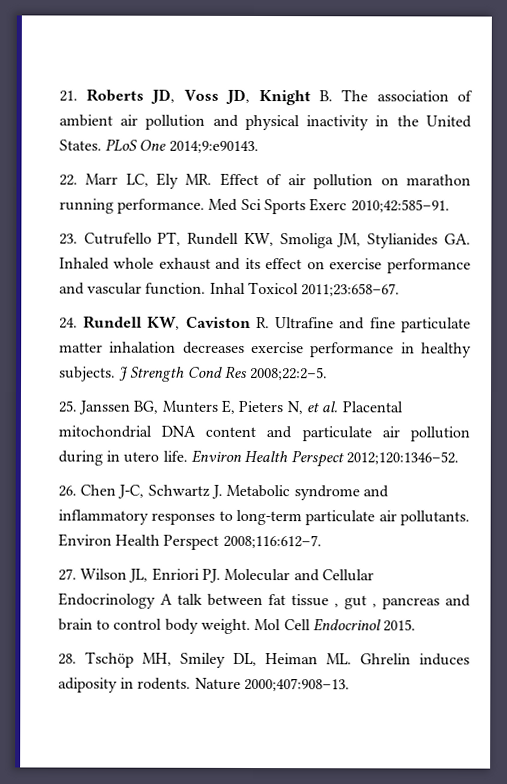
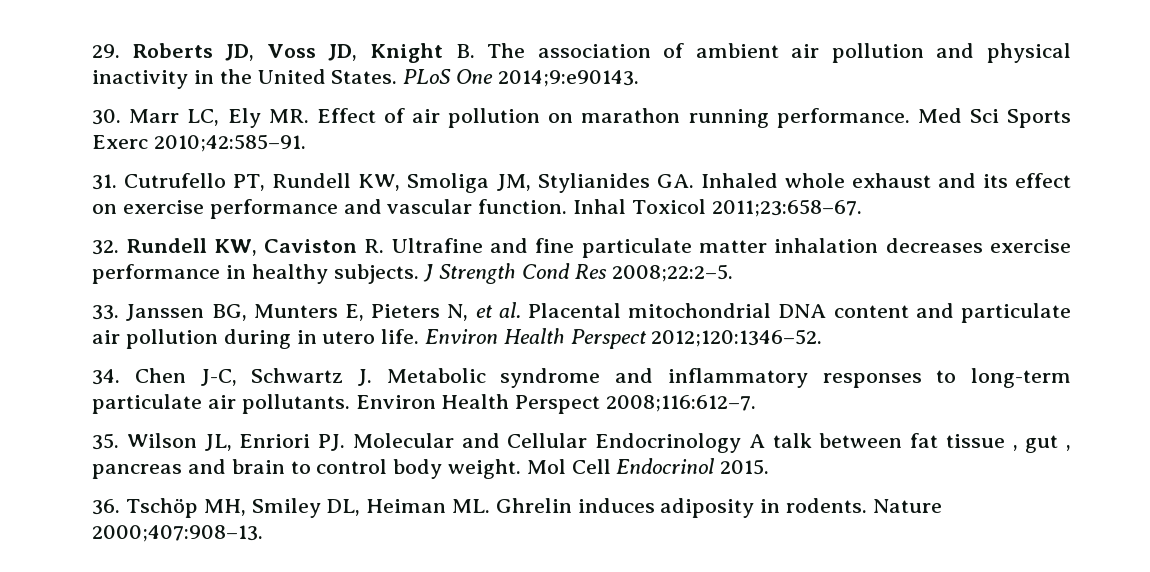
[58,90,78,102] 21. -> [92,44,121,58] 29.
[58,174,78,186] 22. -> [92,109,122,125] 30.
[58,233,78,245] 23. -> [92,174,118,190] 31.
[58,317,78,329] 24. -> [92,240,120,255] 32.
[57,400,77,413] 25. -> [92,305,120,320] 33.
[57,485,77,497] 26. -> [92,369,121,385] 34.
[57,568,77,581] 27. -> [92,433,120,450] 35.
[57,653,77,665] 28. -> [92,499,121,515] 36.

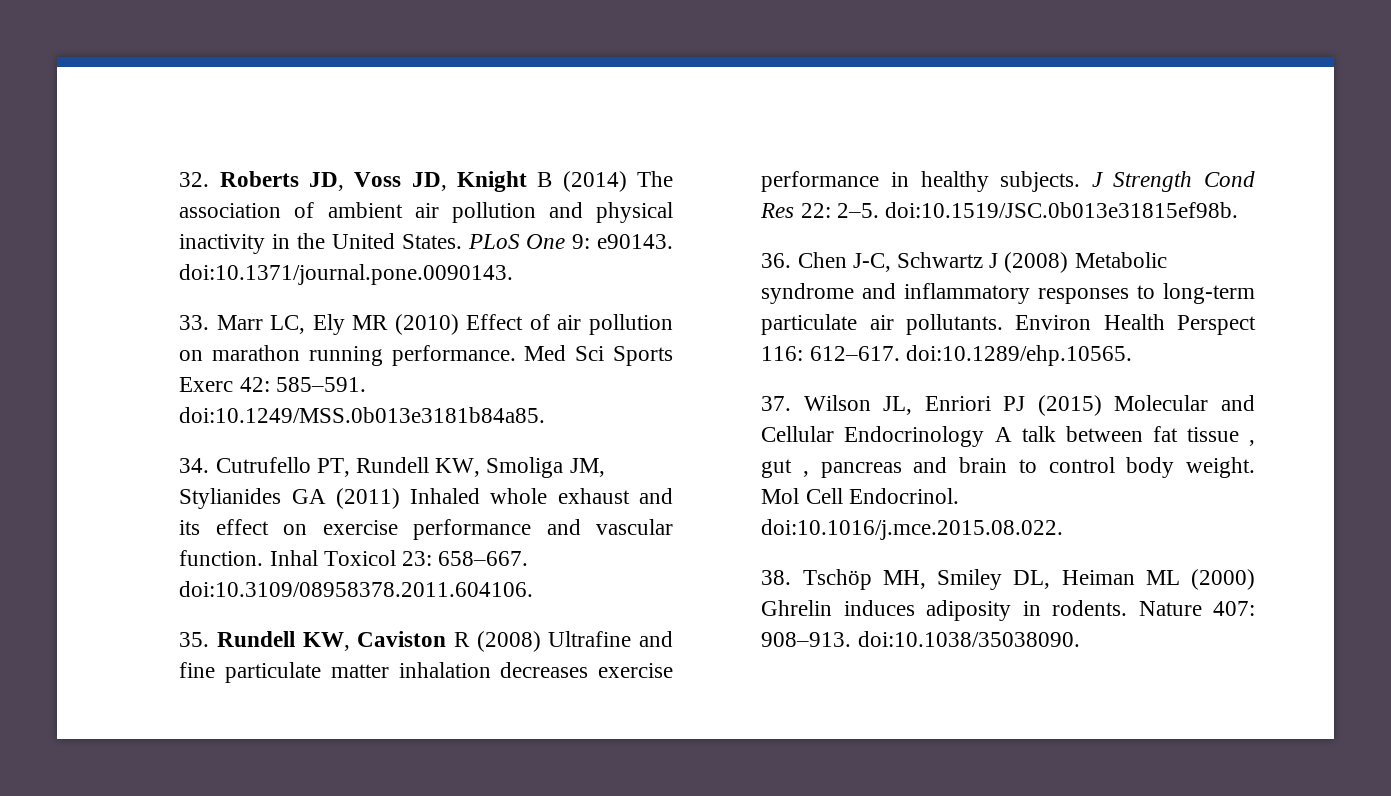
[92,44,121,58] 29. -> [179,172,210,187] 32.
[455,44,475,58] B. -> [537,171,627,192] B (2014)
[497,70,639,87] [92,109,122,125] 2014;9:e90143. // 30. -> [572,234,673,249] [179,264,514,285] [179,315,210,330] 9: e90143. doi:10.1371/journal.pone.0090143. // 33.
[268,109,309,123] MR. -> [352,314,459,335] MR (2010)
[153,134,306,152] [92,174,118,190] 2010;42:585–91. // 31. -> [239,377,366,392] [179,407,546,423] [179,458,210,473] 42: 585–591. doi:10.1249/MSS.0b013e3181b84a85. // 34.
[656,174,694,188] GA. -> [291,488,400,509] GA (2011)
[711,199,862,217] [92,240,120,255] 2011;23:658–67. // 32. -> [402,551,529,566] [179,581,534,597] [179,632,210,647] 23: 658–667. doi:10.3109/08958378.2011.604106. // 35.
[364,239,385,253] R. -> [454,631,541,652] R (2008)
[611,264,733,282] [92,302,1071,323] [92,328,823,349] [92,369,121,385] 2008;22:2–5. // 33. Janssen BG, Munters E, Pieters N, et al. Placental mitochondrial DNA content and particulate air pollution during in utero life. Environ Health Perspect 2012;120:1346–52. // 34. -> [800,202,1239,218] [761,253,792,268] 22: 2–5. doi:10.1519/JSC.0b013e31815ef98b. // 36.
[358,369,373,386] J. -> [989,252,1069,273] J (2008)
[606,395,757,412] [92,433,120,450] 2008;116:612–7. // 35. -> [761,345,1132,366] [761,396,792,411] 116: 612–617. doi:10.1289/ehp.10565. // 37.
[318,434,346,451] PJ. -> [1003,395,1102,416] PJ (2015)
[616,458,770,475] [92,499,121,515] Endocrinol 2015. // 36. -> [848,488,959,504] [761,519,1064,540] [761,570,792,585] Endocrinol. doi:10.1016/j.mce.2015.08.022. // 38.
[451,499,490,513] ML. -> [1145,569,1255,590] ML (2000)
[92,525,264,542] 2000;407:908–13. -> [1213,601,1255,616] [761,631,1080,647] 407: 908–913. doi:10.1038/35038090.

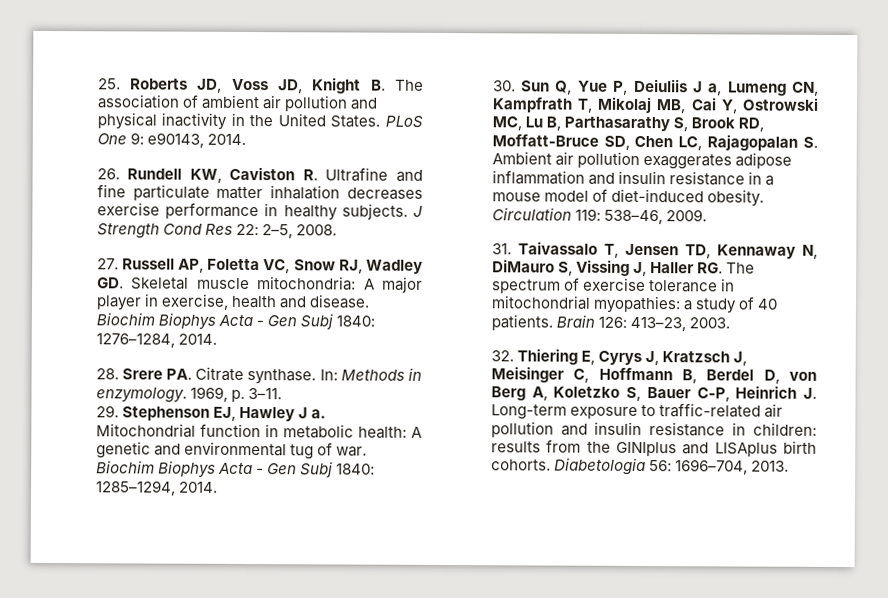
[179,172,210,187] 32. -> [97,78,121,90] 25.
[537,171,627,192] B (2014) -> [370,79,386,91] B.
[597,234,673,249] [179,264,514,285] [179,314,673,335] [179,345,673,366] [179,377,366,392] [179,407,546,423] [179,457,605,478] [179,488,673,509] [179,519,673,540] [179,550,529,566] [179,581,534,597] [179,632,210,647] e90143. doi:10.1371/journal.pone.0090143. // 33. Marr LC, Ely MR (2010) Effect of air pollution on marathon running performance. Med Sci Sports Exerc 42: 585–591. doi:10.1249/MSS.0b013e3181b84a85. // 34. Cutrufello PT, Rundell KW, Smoliga JM, Stylianides GA (2011) Inhaled whole exhaust and its effect on exercise performance and vascular function. Inhal Toxicol 23: 658–667. doi:10.3109/08958378.2011.604106. // 35. -> [146,132,246,148] [96,168,120,180] e90143, 2014. // 26.
[454,631,541,652] R (2008) -> [302,169,318,181] R.
[836,202,1239,218] [761,252,1167,273] [761,283,1255,304] [761,314,1256,335] [761,345,1132,366] [761,395,1255,416] [761,426,1255,447] [761,457,1255,478] [761,488,959,504] [761,519,1064,540] [761,569,1255,590] [761,600,1255,621] [761,631,1080,647] 2–5. doi:10.1519/JSC.0b013e31815ef98b. // 36. Chen J-C, Schwartz J (2008) Metabolic syndrome and inflammatory responses to long-term particulate air pollutants. Environ Health Perspect 116: 612–617. doi:10.1289/ehp.10565. // 37. Wilson JL, Enriori PJ (2015) Molecular and Cellular Endocrinology A talk between fat tissue , gut , pancreas and brain to control body weight. Mol Cell Endocrinol. doi:10.1016/j.mce.2015.08.022. // 38. Tschöp MH, Smiley DL, Heiman ML (2000) Ghrelin induces adiposity in rodents. Nature 407: 908–913. doi:10.1038/35038090. -> [261,224,338,239] [96,258,423,274] [96,276,423,293] [95,293,371,311] [95,312,376,330] [95,333,217,348] [95,366,423,385] [95,386,282,403] [95,405,327,422] [95,423,422,439] [95,441,368,460] [95,460,376,478] [95,480,218,496] [492,78,819,96] [491,96,819,114] [491,116,765,132] [491,134,818,151] [491,151,792,170] [491,170,775,186] [491,188,764,207] [491,207,707,225] [491,241,818,259] [491,259,756,277] [491,277,735,294] [490,295,779,314] [490,314,730,332] [490,348,748,366] [490,366,817,384] [490,385,817,402] [490,403,783,420] [490,421,817,438] [490,439,817,457] [490,457,789,476] 2–5, 2008. // 27. Russell AP, Foletta VC, Snow RJ, Wadley GD. Skeletal muscle mitochondria: A major player in exercise, health and disease. Biochim Biophys Acta - Gen Subj 1840: 1276–1284, 2014. // 28. Srere PA. Citrate synthase. In: Methods in enzymology. 1969, p. 3–11. // 29. Stephenson EJ, Hawley J a. Mitochondrial function in metabolic health: A genetic and environmental tug of war. Biochim Biophys Acta - Gen Subj 1840: 1285–1294, 2014. // 30. Sun Q, Yue P, Deiuliis J a, Lumeng CN, Kampfrath T, Mikolaj MB, Cai Y, Ostrowski MC, Lu B, Parthasarathy S, Brook RD, Moffatt-Bruce SD, Chen LC, Rajagopalan S. Ambient air pollution exaggerates adipose inflammation and insulin resistance in a mouse model of diet-induced obesity. Circulation 119: 538–46, 2009. // 31. Taivassalo T, Jensen TD, Kennaway N, DiMauro S, Vissing J, Haller RG. The spectrum of exercise tolerance in mitochondrial myopathies: a study of 40 patients. Brain 126: 413–23, 2003. // 32. Thiering E, Cyrys J, Kratzsch J, Meisinger C, Hoffmann B, Berdel D, von Berg A, Koletzko S, Bauer C-P, Heinrich J. Long-term exposure to traffic-related air pollution and insulin resistance in children: results from the GINIplus and LISAplus birth cohorts. Diabetologia 56: 1696–704, 2013.

